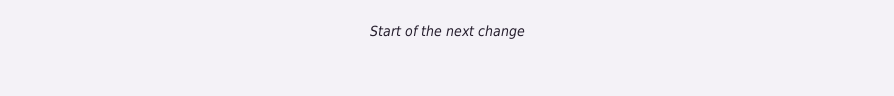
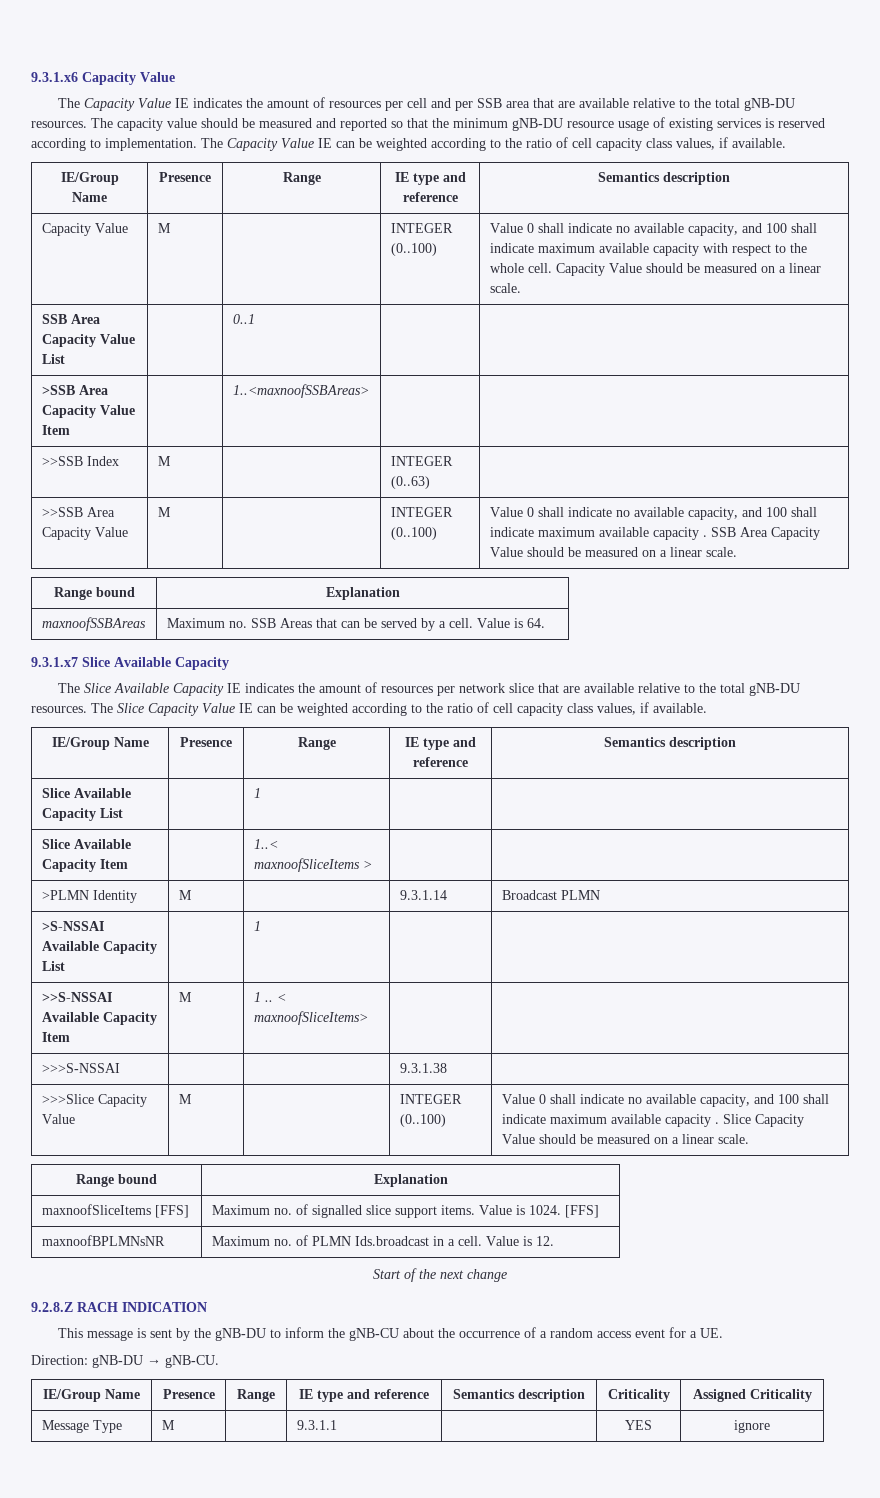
(369, 31) none -> [31,72,175,85] [58,97,796,111] [31,117,825,131] [31,137,786,151] [60,172,119,185] [72,192,107,202] [159,172,211,182] [282,172,321,185] [394,172,466,185] [402,192,458,202] [598,172,730,185] [41,223,128,236] [157,223,171,233] [390,223,453,233] [390,243,437,256] [489,223,817,236] [489,243,807,256] [489,263,821,276] [489,283,521,293] [41,314,100,324] [41,334,135,347] [41,354,65,364] [232,314,255,324] [41,385,108,395] [41,405,135,418] [41,425,70,435] [232,384,369,398] [41,456,119,466] [157,456,171,466] [390,456,453,466] [390,476,430,489] [41,507,115,517] [41,527,128,540] [157,507,171,517] [390,507,453,517] [390,527,437,540] [489,507,817,520] [489,527,820,540] [489,547,737,557] [53,587,135,600] [325,587,400,600] [41,617,146,631] [166,618,545,631] [31,657,229,670] [58,682,801,696] [31,702,707,716] [51,737,149,750] [180,737,232,747] [297,737,336,750] [405,737,477,750] [413,757,469,767] [604,737,736,750] [41,788,131,798] [41,808,123,821] [253,788,261,798] [41,839,131,849] [41,859,128,872] [253,839,278,849] [253,858,372,872] [41,890,137,903] [178,890,192,900] [399,890,447,900] [501,890,600,900] [41,921,104,931] [41,941,157,954] [41,961,65,971] [253,921,261,931] [41,992,112,1002] [41,1012,157,1025] [41,1032,70,1042] [178,992,192,1002] [253,992,286,1002] [253,1011,368,1025] [41,1063,120,1073] [399,1063,447,1073] [41,1094,147,1107] [41,1114,75,1124] [178,1094,192,1104] [399,1094,462,1104] [399,1114,446,1127] [501,1094,829,1107] [501,1114,804,1127] [501,1134,749,1144] [76,1174,157,1187] [373,1174,448,1187] [41,1204,189,1218] [211,1204,599,1218] [41,1235,165,1246] [211,1235,554,1246] 9.3.1.x6 Capacity Value // The Capacity Value IE indicates the amount of resources per cell and per SSB area that are available relative to the total gNB-DU resources. The capacity value should be measured and reported so that the minimum gNB-DU resource usage of existing services is reserved according to implementation. The Capacity Value IE can be weighted according to the ratio of cell capacity class values, if available. // IE/Group Name | Presence | Range | IE type and reference | Semantics description // Capacity Value | M | | INTEGER (0..100) | Value 0 shall indicate no available capacity, and 100 shall indicate maximum available capacity with respect to the whole cell. Capacity Value should be measured on a linear scale. // SSB Area Capacity Value List | | 0..1 | | // >SSB Area Capacity Value Item | | 1..<maxnoofSSBAreas> | | // >>SSB Index | M | | INTEGER (0..63) | // >>SSB Area Capacity Value | M | | INTEGER (0..100) | Value 0 shall indicate no available capacity, and 100 shall indicate maximum available capacity . SSB Area Capacity Value should be measured on a linear scale. // Range bound | Explanation // maxnoofSSBAreas | Maximum no. SSB Areas that can be served by a cell. Value is 64. // 9.3.1.x7 Slice Available Capacity // The Slice Available Capacity IE indicates the amount of resources per network slice that are available relative to the total gNB-DU resources. The Slice Capacity Value IE can be weighted according to the ratio of cell capacity class values, if available. // IE/Group Name | Presence | Range | IE type and reference | Semantics description // Slice Available Capacity List | | 1 | | // Slice Available Capacity Item | | 1..< maxnoofSliceItems > | | // >PLMN Identity | M | | 9.3.1.14 | Broadcast PLMN // >S-NSSAI Available Capacity List | | 1 | | // >>S-NSSAI Available Capacity Item | M | 1 .. < maxnoofSliceItems> | | // >>>S-NSSAI | | | 9.3.1.38 | // >>>Slice Capacity Value | M | | INTEGER (0..100) | Value 0 shall indicate no available capacity, and 100 shall indicate maximum available capacity . Slice Capacity Value should be measured on a linear scale. // Range bound | Explanation // maxnoofSliceItems [FFS] | Maximum no. of signalled slice support items. Value is 1024. [FFS] // maxnoofBPLMNsNR | Maximum no. of PLMN Ids.broadcast in a cell. Value is 12. //
(525, 32) none -> [31,1302,207,1312] [58,1327,724,1341] [31,1355,219,1368] [43,1389,140,1402] [162,1389,215,1399] [237,1389,275,1402] [299,1389,430,1402] [453,1389,585,1402] [607,1389,670,1402] [692,1389,812,1402] [41,1420,122,1433] [161,1420,175,1430] [296,1420,337,1430] [625,1420,652,1430] [734,1420,770,1433] // 9.2.8.Z RACH INDICATION // This message is sent by the gNB-DU to inform the gNB-CU about the occurrence of a random access event for a UE. // Direction: gNB-DU → gNB-CU. // IE/Group Name | Presence | Range | IE type and reference | Semantics description | Criticality | Assigned Criticality // Message Type | M | | 9.3.1.1 | | YES | ignore

